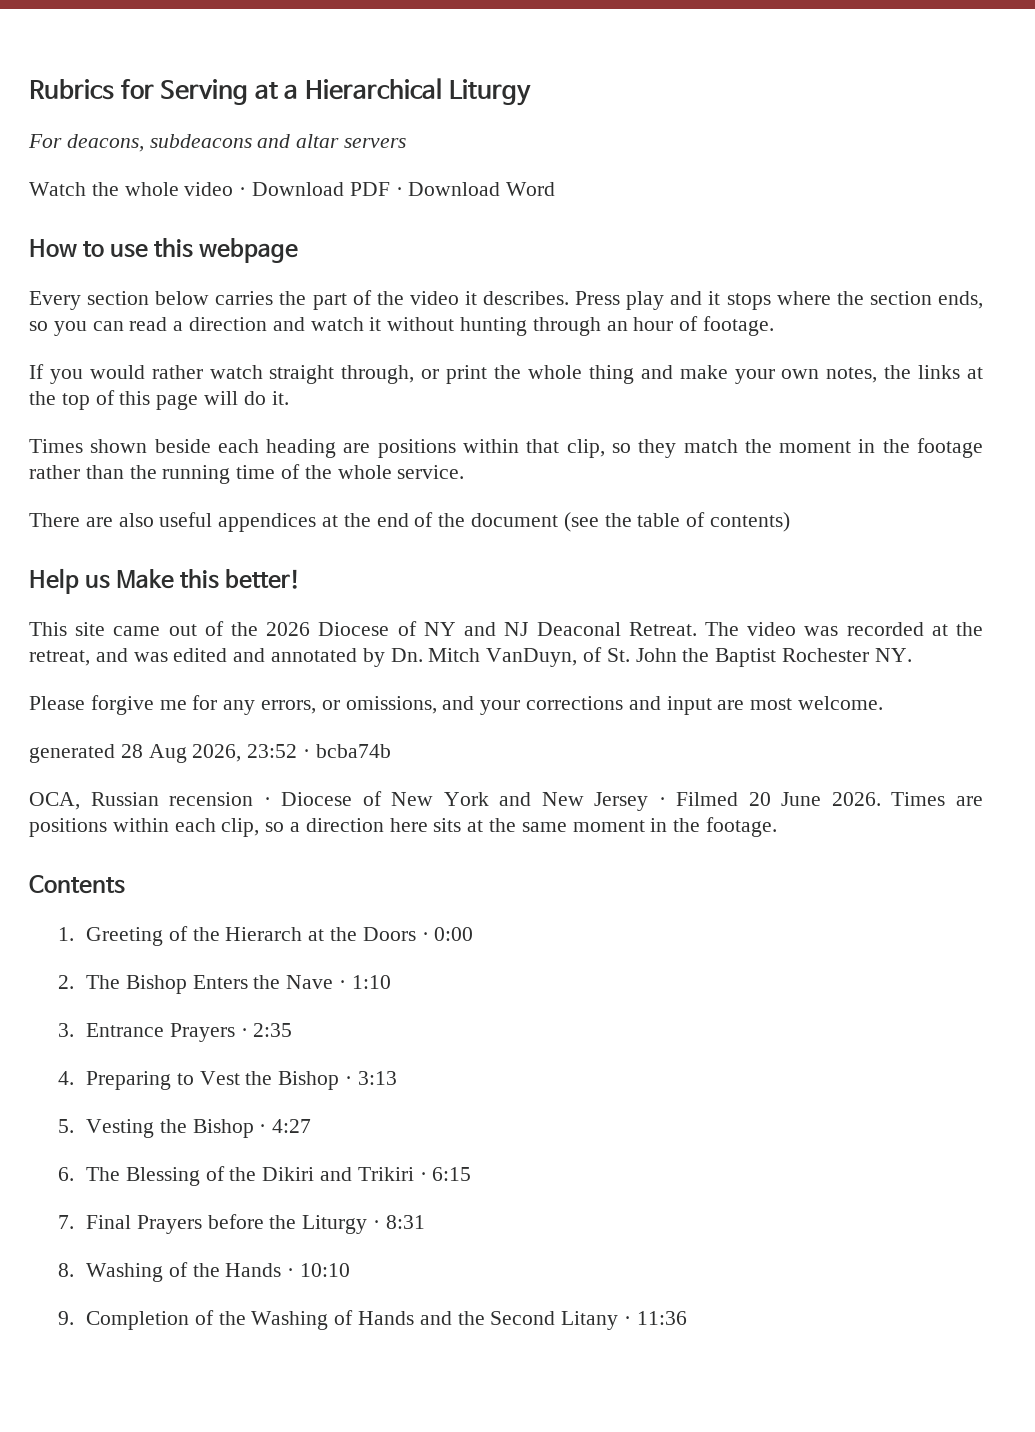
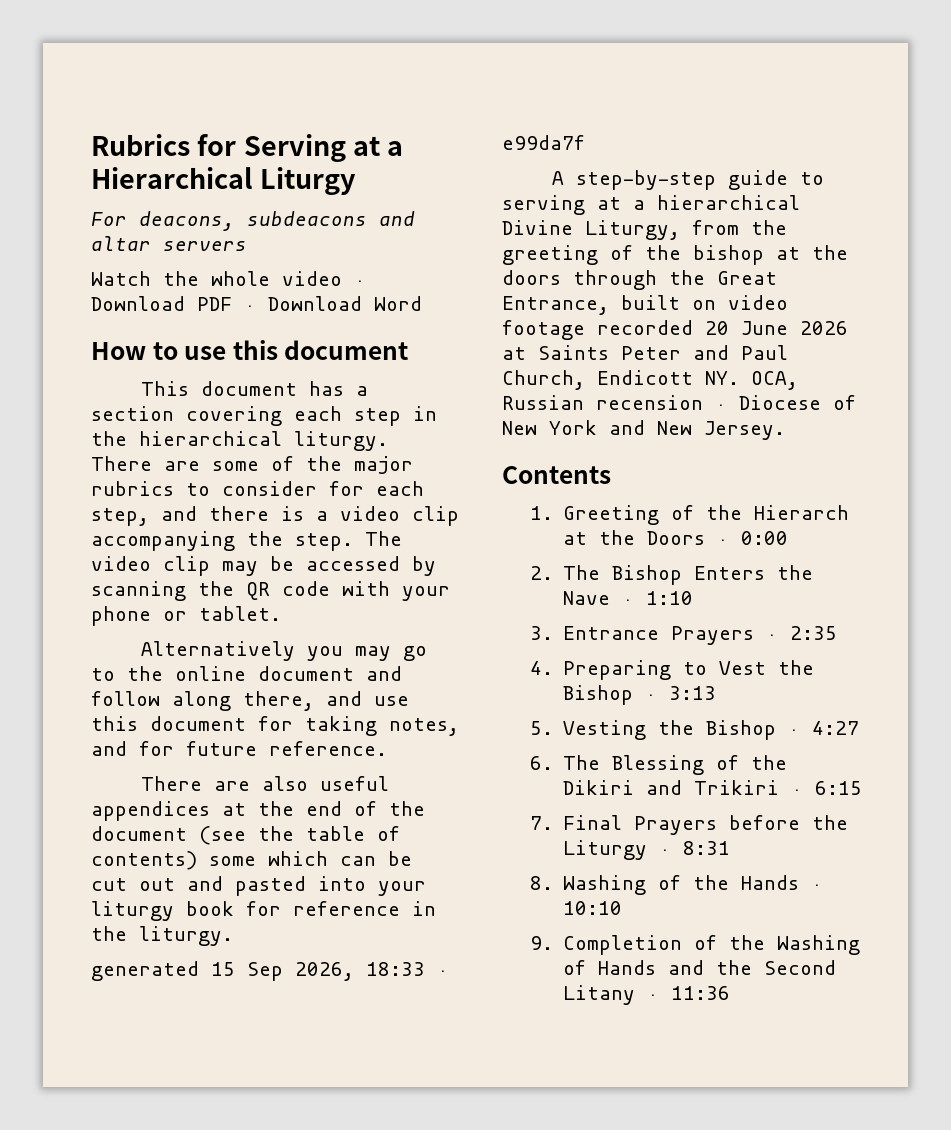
[199,238,299,263] [29,290,983,310] [29,316,775,336] [29,364,984,384] [29,390,289,410] [29,438,983,458] [29,464,465,484] webpage // Every section below carries the part of the video it describes. Press play and it stops where the section ends, so you can read a direction and watch it without hunting through an hour of footage. // If you would rather watch straight through, or print the whole thing and make your own notes, the links at the top of this page will do it. // Times shown beside each heading are positions within that clip, so they match the moment in the footage rather than the running time of the whole service. -> [284,340,409,360] [140,381,368,396] [91,406,437,426] [91,431,388,451] [91,456,413,474] [91,481,424,496] [91,506,459,526] [91,531,402,551] [91,556,436,576] [91,581,450,601] [91,606,281,626] [140,641,427,661] [91,666,402,681] [91,691,409,711] [91,716,459,736] [91,741,387,756] document // This document has a section covering each step in the hierarchical liturgy. There are some of the major rubrics to consider for each step, and there is a video clip accompanying the step. The video clip may be accessed by scanning the QR code with your phone or tablet. // Alternatively you may go to the online document and follow along there, and use this document for taking notes, and for future reference.
[29,568,301,594] [29,621,984,636] [29,647,912,667] [29,695,884,715] [29,744,391,763] // Help us Make this better! // This site came out of the 2026 Diocese of NY and NJ Deaconal Retreat. The video was recorded at the retreat, and was edited and annotated by Dn. Mitch VanDuyn, of St. John the Baptist Rochester NY. // Please forgive me for any errors, or omissions, and your corrections and input are most welcome. // generated 28 Aug 2026, 23:52 · bcba74b // -> [209,851,412,866] [91,876,426,896] [91,901,436,921] [91,926,233,946] [91,961,449,981] [502,135,585,150] [551,170,824,190] [502,195,800,215] [502,220,787,240] [502,245,848,265] [502,270,777,290] [502,295,788,315] [502,320,848,340] [502,345,788,360] [502,370,739,390] some which can be cut out and pasted into your liturgy book for reference in the liturgy. // generated 15 Sep 2026, 18:33 · e99da7f // A step-by-step guide to serving at a hierarchical Divine Liturgy, from the greeting of the bishop at the doors through the Great Entrance, built on video footage recorded 20 June 2026 at Saints Peter and Paul Church, Endicott NY.
[594,792,983,811] [29,817,778,837] Jersey · Filmed 20 June 2026. Times are positions within each clip, so a direction here sits at the same moment in the footage. -> [704,421,785,440] Jersey.

